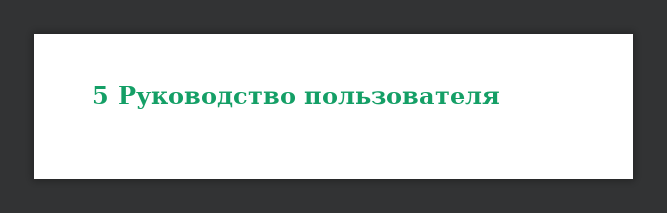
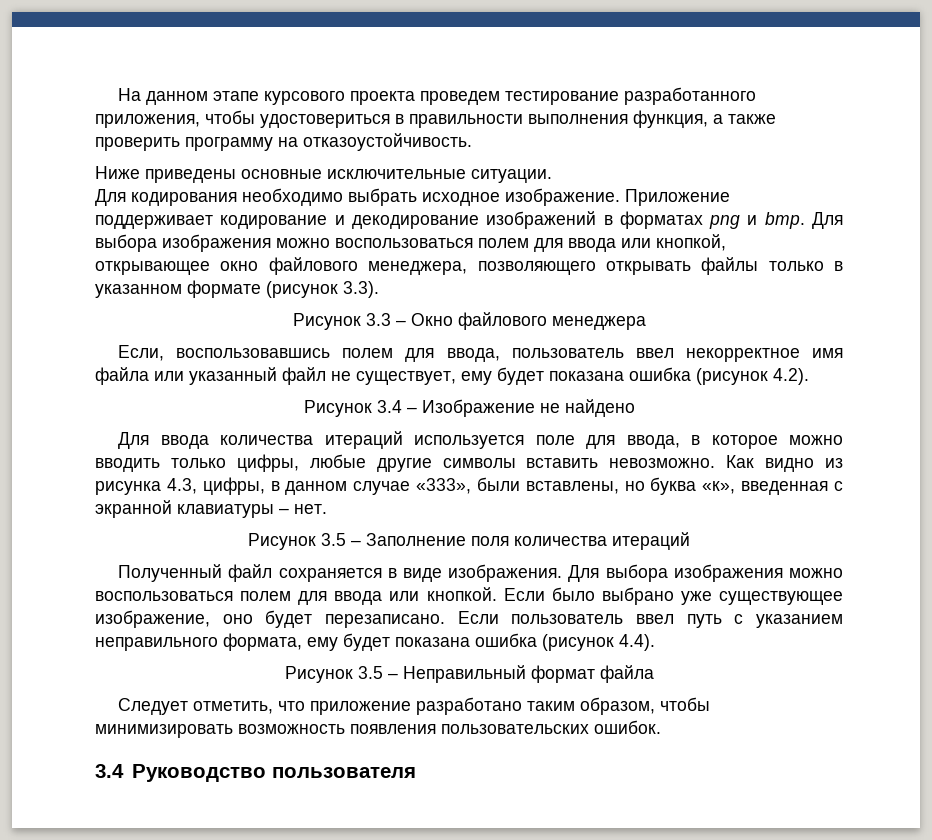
[92,86,109,104] 5 -> [118,87,757,105] [95,110,776,128] [95,133,472,151] [95,166,552,183] [95,188,730,206] [95,211,843,229] [95,234,726,252] [95,257,843,275] [95,280,379,298] [292,312,646,330] [118,345,844,362] [95,367,809,385] [303,399,635,417] [118,431,843,449] [95,454,843,472] [95,477,843,495] [95,500,327,518] [248,532,690,550] [118,564,843,582] [95,587,844,605] [95,610,843,628] [95,633,655,651] [284,665,654,683] [118,697,711,715] [95,720,661,738] [95,764,124,778] На данном этапе курсового проекта проведем тестирование разработанного приложения, чтобы удостовериться в правильности выполнения функция, а также проверить программу на отказоустойчивость. // Ниже приведены основные исключительные ситуации. // Для кодирования необходимо выбрать исходное изображение. Приложение поддерживает кодирование и декодирование изображений в форматах png и bmp. Для выбора изображения можно воспользоваться полем для ввода или кнопкой, открывающее окно файлового менеджера, позволяющего открывать файлы только в указанном формате (рисунок 3.3). // Рисунок 3.3 – Окно файлового менеджера // Если, воспользовавшись полем для ввода, пользователь ввел некорректное имя файла или указанный файл не существует, ему будет показана ошибка (рисунок 4.2). // Рисунок 3.4 – Изображение не найдено // Для ввода количества итераций используется поле для ввода, в которое можно вводить только цифры, любые другие символы вставить невозможно. Как видно из рисунка 4.3, цифры, в данном случае «333», были вставлены, но буква «к», введенная с экранной клавиатуры – нет. // Рисунок 3.5 – Заполнение поля количества итераций // Полученный файл сохраняется в виде изображения. Для выбора изображения можно воспользоваться полем для ввода или кнопкой. Если было выбрано уже существующее изображение, оно будет перезаписано. Если пользователь ввел путь с указанием неправильного формата, ему будет показана ошибка (рисунок 4.4). // Рисунок 3.5 – Неправильный формат файла // Следует отметить, что приложение разработано таким образом, чтобы минимизировать возможность появления пользовательских ошибок. // 3.4

